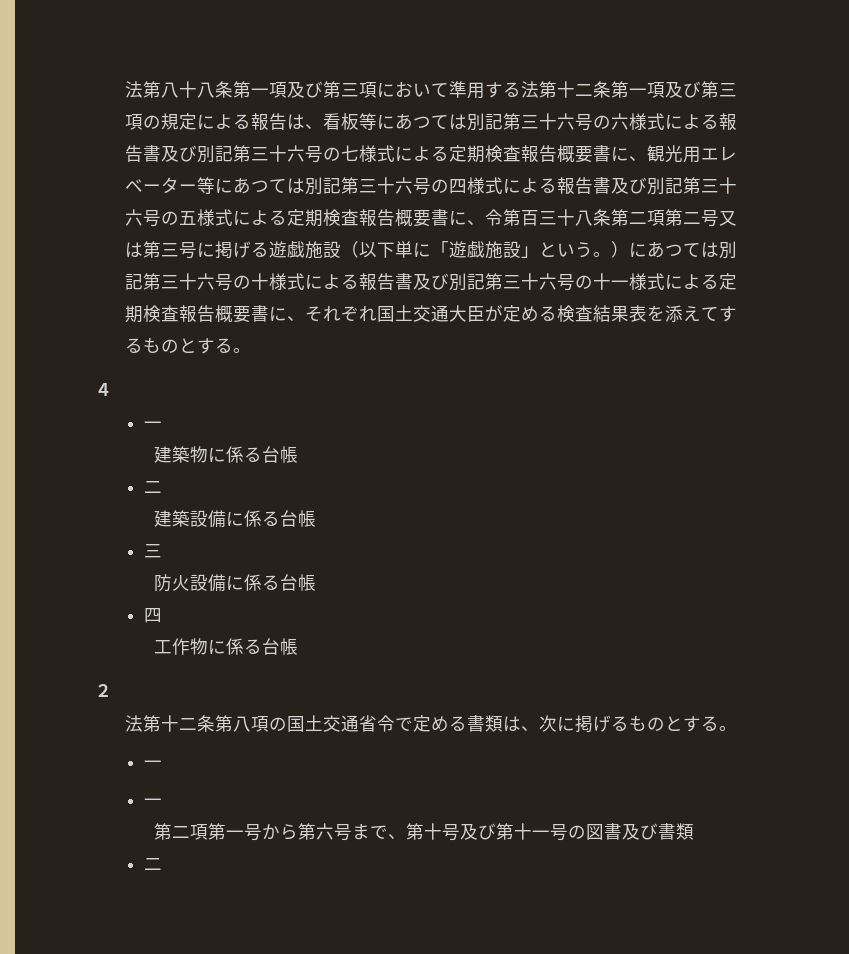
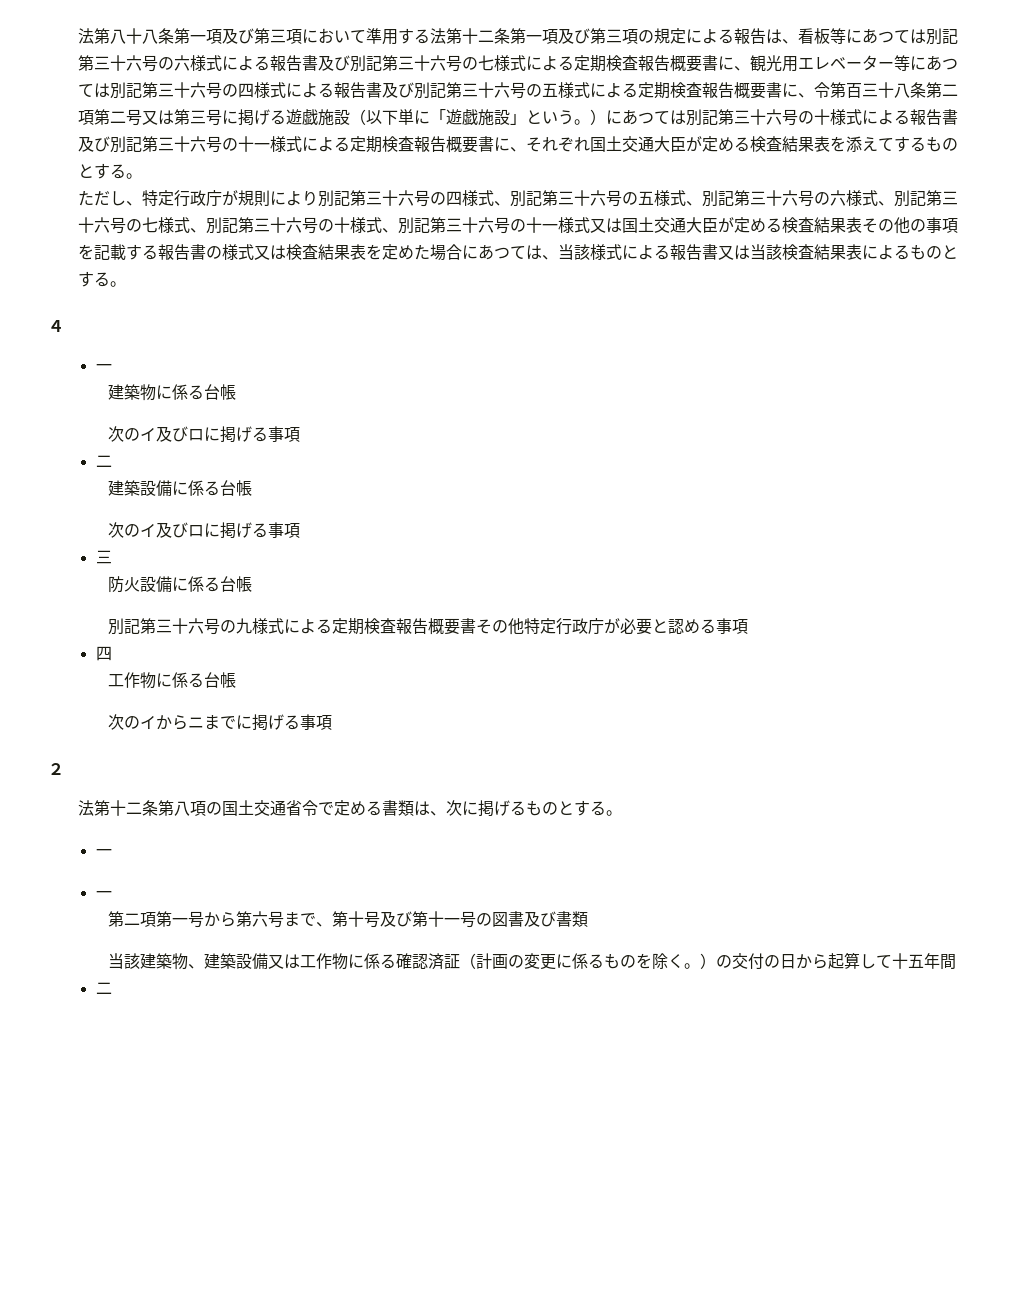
(251, 350) none -> [77,190,958,207] [77,217,958,234] [77,244,958,261] [77,271,126,287] // ただし、特定行政庁が規則により別記第三十六号の四様式、別記第三十六号の五様式、別記第三十六号の六様式、別記第三十六号の七様式、別記第三十六号の十様式、別記第三十六号の十一様式又は国土交通大臣が定める検査結果表その他の事項を記載する報告書の様式又は検査結果表を定めた場合にあつては、当該様式による報告書又は当該検査結果表によるものとする。
(299, 454) none -> [107,426,300,443] // 次のイ及びロに掲げる事項
(317, 518) none -> [107,522,300,539] // 次のイ及びロに掲げる事項
(317, 582) none -> [107,618,748,635] // 別記第三十六号の九様式による定期検査報告概要書その他特定行政庁が必要と認める事項
(299, 646) none -> [107,714,332,731] // 次のイからニまでに掲げる事項
(695, 831) none -> [107,952,956,970] // 当該建築物、建築設備又は工作物に係る確認済証（計画の変更に係るものを除く。）の交付の日から起算して十五年間

